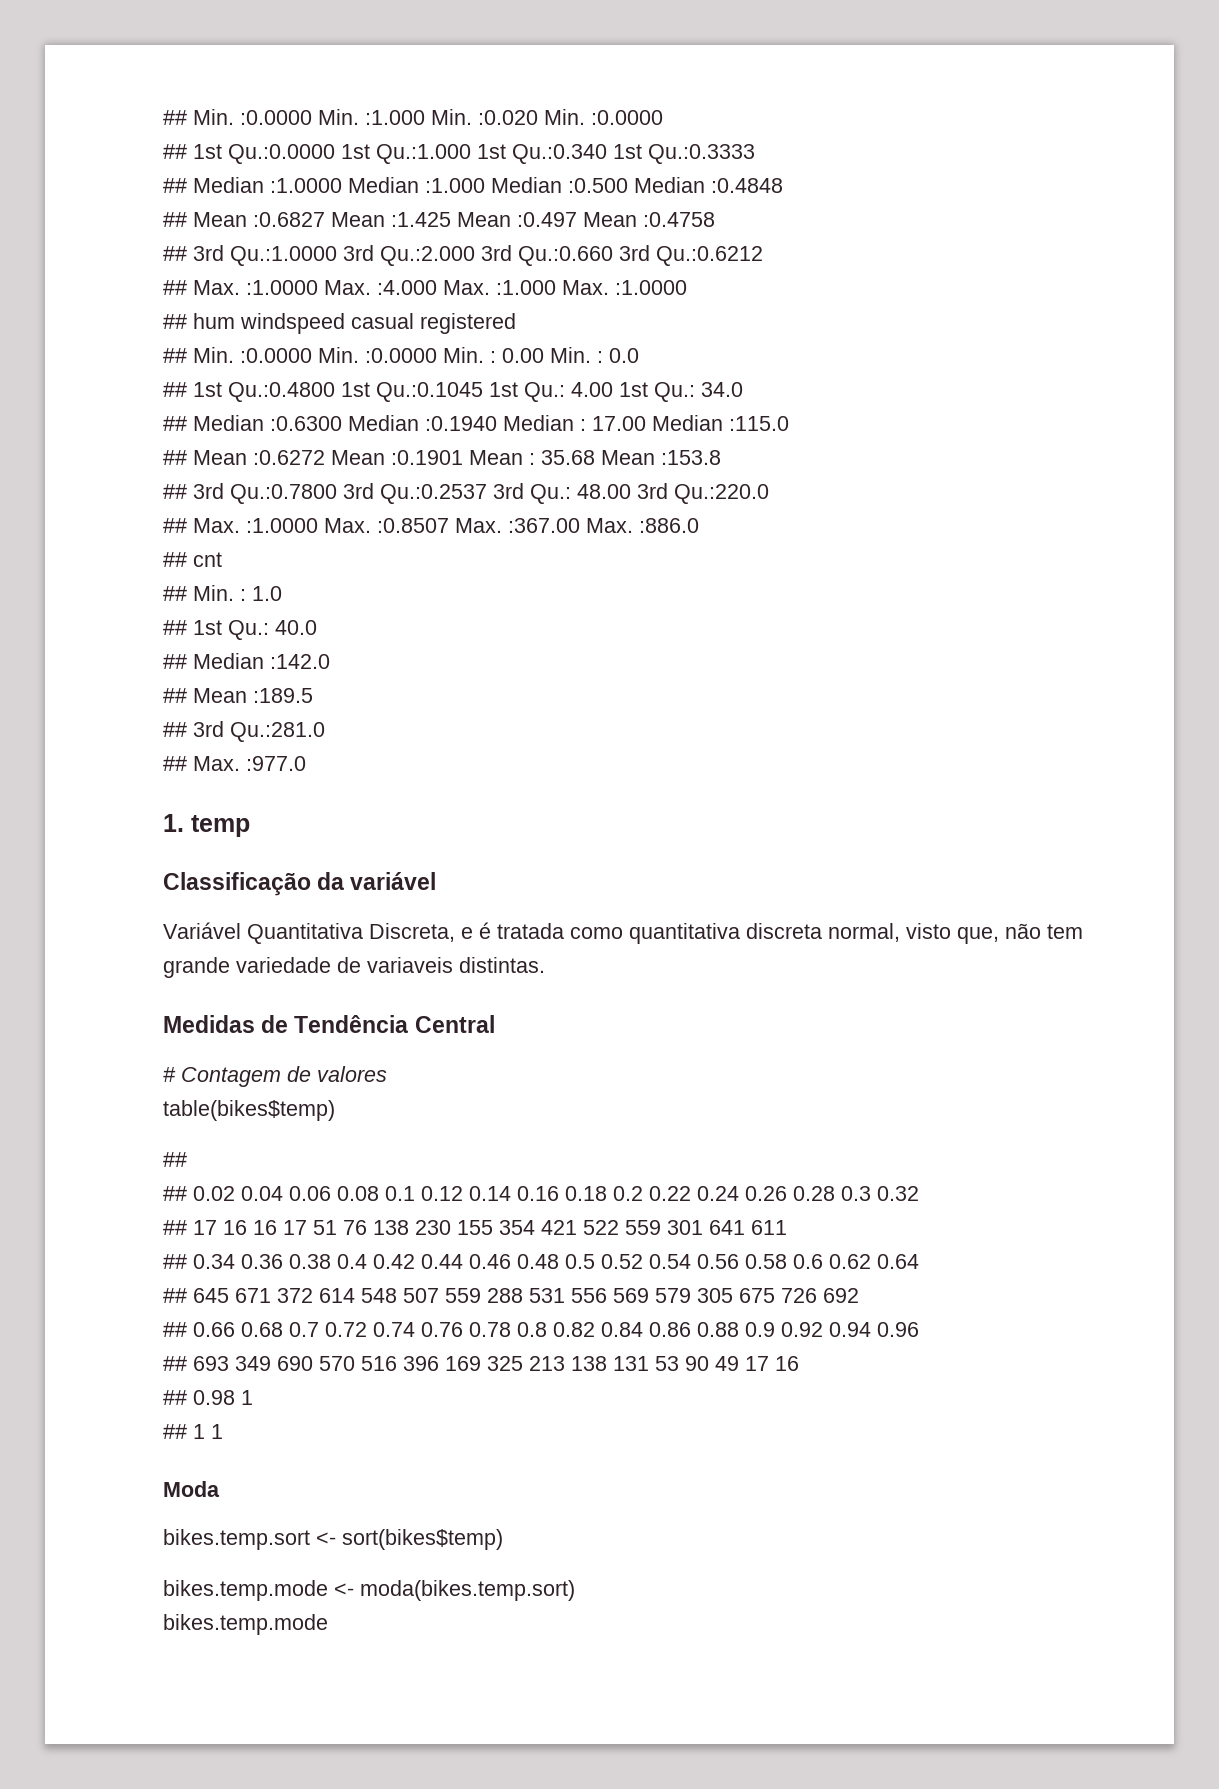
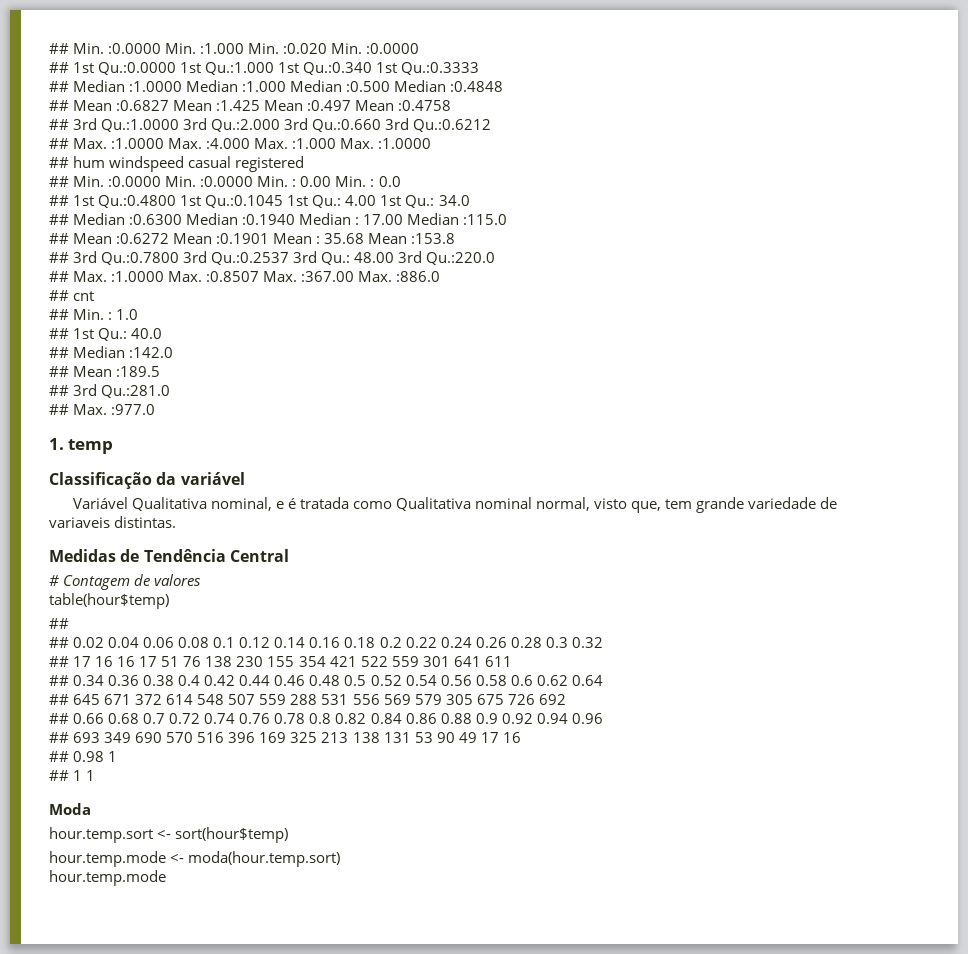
[247,923,455,944] Quantitativa Discreta, -> [131,497,272,511] Qualitativa nominal,
[629,923,822,944] quantitativa discreta -> [395,497,532,511] Qualitativa nominal
[1005,923,1041,939] não -> (662, 507) none
[163,1100,335,1121] table(bikes$temp) -> [49,593,169,609] table(hour$temp)
[163,1529,503,1550] [163,1580,575,1601] [163,1614,328,1635] bikes.temp.sort <- sort(bikes$temp) // bikes.temp.mode <- moda(bikes.temp.sort) // bikes.temp.mode -> [49,827,289,843] [49,851,341,867] [49,870,166,886] hour.temp.sort <- sort(hour$temp) // hour.temp.mode <- moda(hour.temp.sort) // hour.temp.mode

